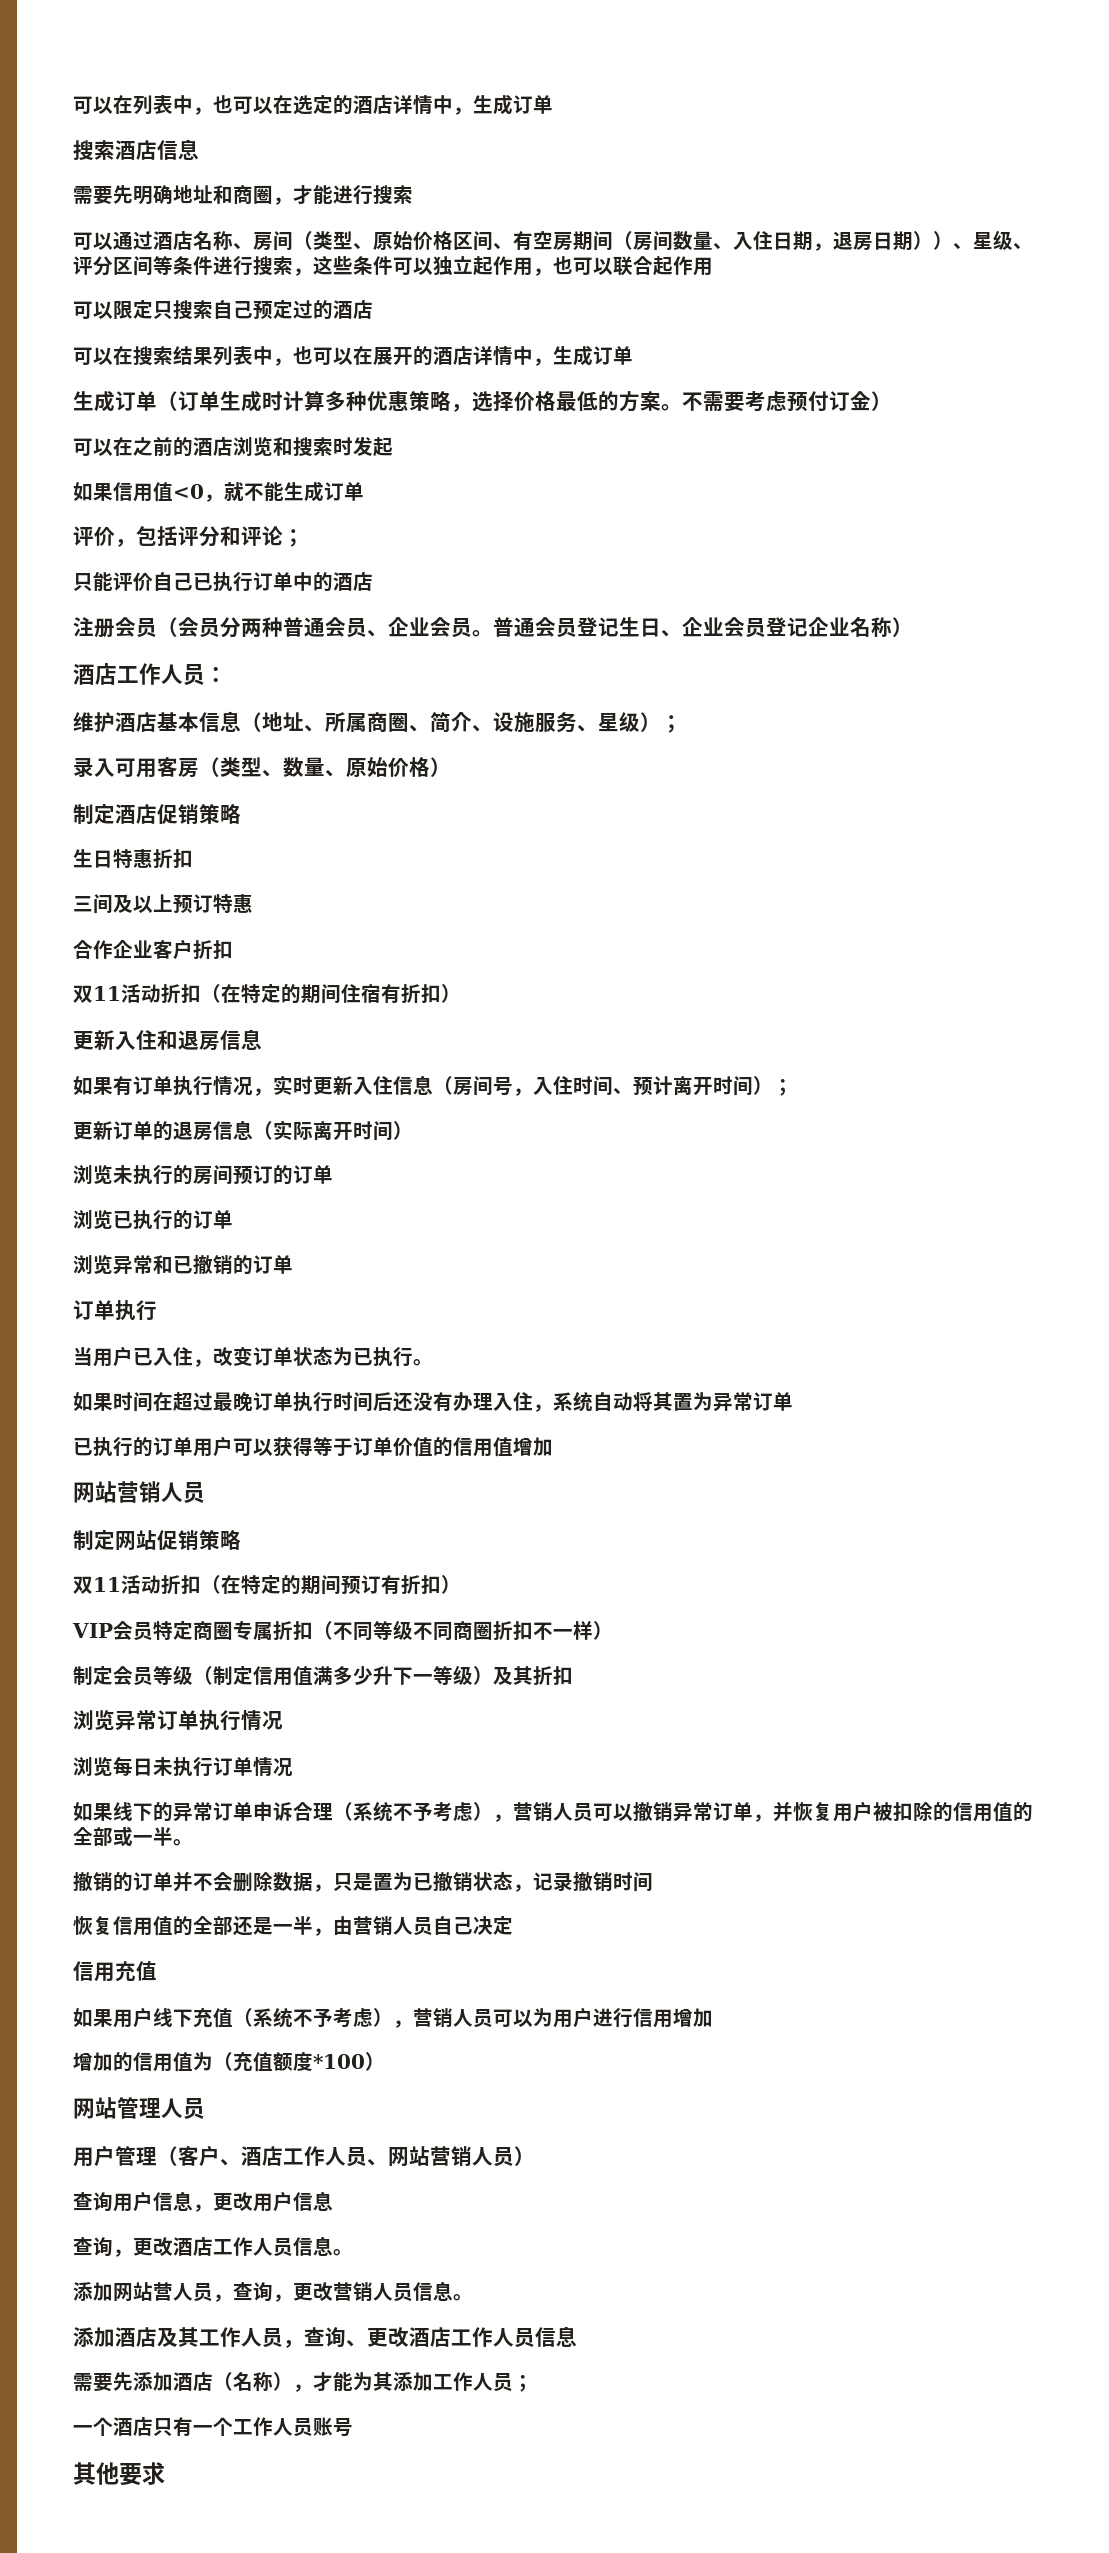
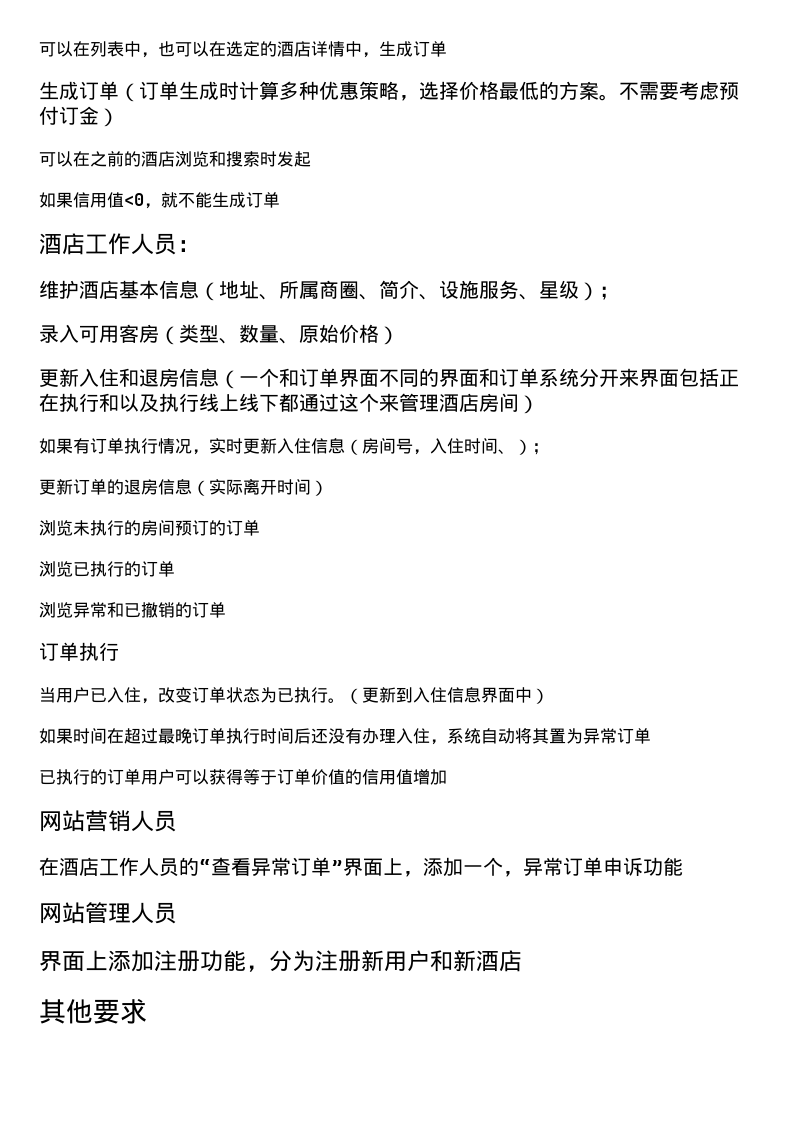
[73,139,199,161] [73,185,413,205] [73,230,1033,251] [73,255,713,276] [73,300,373,320] [73,345,633,366] // 搜索酒店信息 // 需要先明确地址和商圈，才能进行搜索 // 可以通过酒店名称、房间（类型、原始价格区间、有空房期间（房间数量、入住日期，退房日期））、星级、评分区间等条件进行搜索，这些条件可以独立起作用，也可以联合起作用 // 可以限定只搜索自己预定过的酒店 // 可以在搜索结果列表中，也可以在展开的酒店详情中，生成订单 -> (447, 49) none
[73,526,304,547] [73,572,373,592] [73,617,913,638] // 评价，包括评分和评论； // 只能评价自己已执行订单中的酒店 // 注册会员（会员分两种普通会员、企业会员。普通会员登记生日、企业会员登记企业名称） -> (280, 200) none
[73,803,241,825] [73,849,193,869] [73,894,253,914] [73,939,233,960] [73,984,461,1004] // 制定酒店促销策略 // 生日特惠折扣 // 三间及以上预订特惠 // 合作企业客户折扣 // 双11活动折扣（在特定的期间住宿有折扣） -> (399, 335) none
(262, 1039) none -> [219,368,739,389] [39,393,539,414] （一个和订单界面不同的界面和订单系统分开来界面包括正在执行和以及执行线上线下都通过这个来管理酒店房间）
[633,1076,753,1096] 预计离开时间 -> (515, 451) none
(433, 1362) none -> [345,687,549,704] （更新到入住信息界面中）
[73,1529,241,1551] [73,1575,461,1595] [72,1620,613,1641] [73,1665,573,1686] [73,1710,283,1731] [73,1756,293,1777] [73,1801,1033,1822] [73,1826,193,1847] [73,1871,653,1892] [73,1916,513,1936] [73,1961,157,1982] [73,2007,713,2028] [73,2052,385,2072] [73,2097,205,2120] [73,2145,535,2167] [73,2191,333,2212] [73,2236,353,2257] [73,2281,473,2302] [73,2326,577,2348] [73,2372,533,2392] [73,2417,353,2437] 制定网站促销策略 // 双11活动折扣（在特定的期间预订有折扣） // VIP会员特定商圈专属折扣（不同等级不同商圈折扣不一样） // 制定会员等级（制定信用值满多少升下一等级）及其折扣 // 浏览异常订单执行情况 // 浏览每日未执行订单情况 // 如果线下的异常订单申诉合理（系统不予考虑），营销人员可以撤销异常订单，并恢复用户被扣除的信用值的全部或一半。 // 撤销的订单并不会删除数据，只是置为已撤销状态，记录撤销时间 // 恢复信用值的全部还是一半，由营销人员自己决定 // 信用充值 // 如果用户线下充值（系统不予考虑），营销人员可以为用户进行信用增加 // 增加的信用值为（充值额度*100） // 网站管理人员 // 用户管理（客户、酒店工作人员、网站营销人员） // 查询用户信息，更改用户信息 // 查询，更改酒店工作人员信息。 // 添加网站营人员，查询，更改营销人员信息。 // 添加酒店及其工作人员，查询、更改酒店工作人员信息 // 需要先添加酒店（名称），才能为其添加工作人员； // 一个酒店只有一个工作人员账号 -> [39,857,683,877] [39,902,177,924] [39,950,522,972] 在酒店工作人员的“查看异常订单”界面上，添加一个，异常订单申诉功能 // 网站管理人员 // 界面上添加注册功能，分为注册新用户和新酒店

